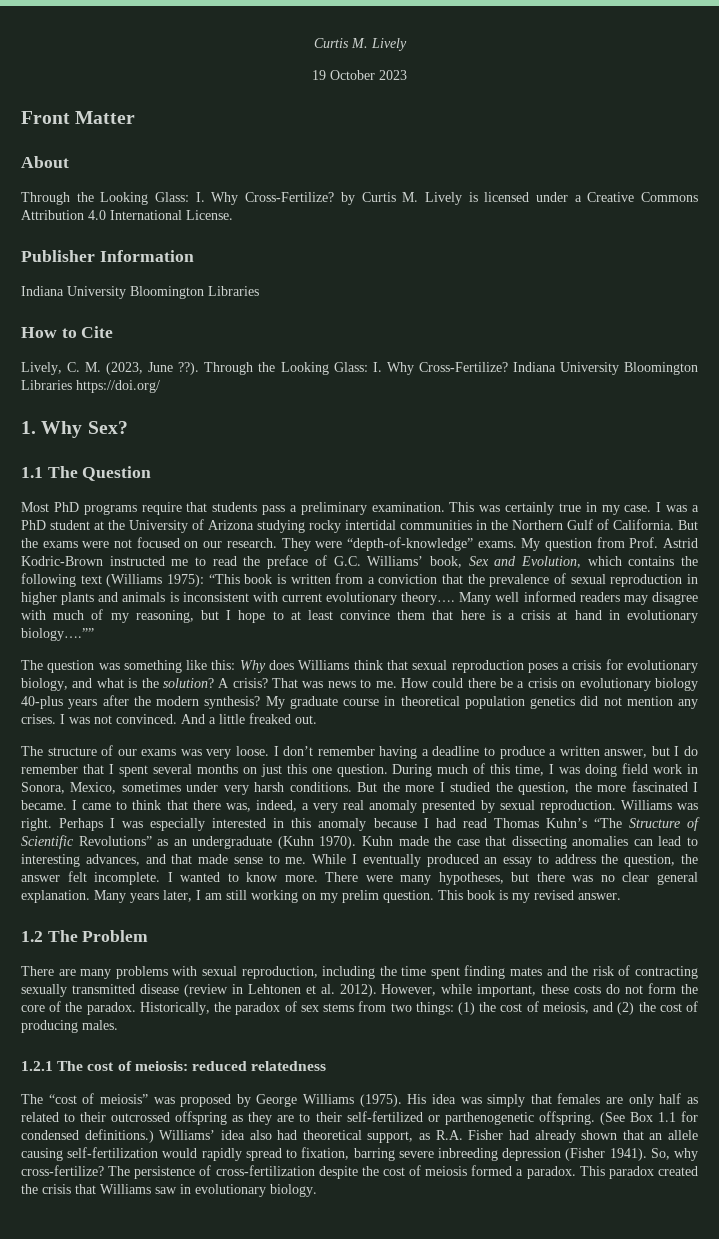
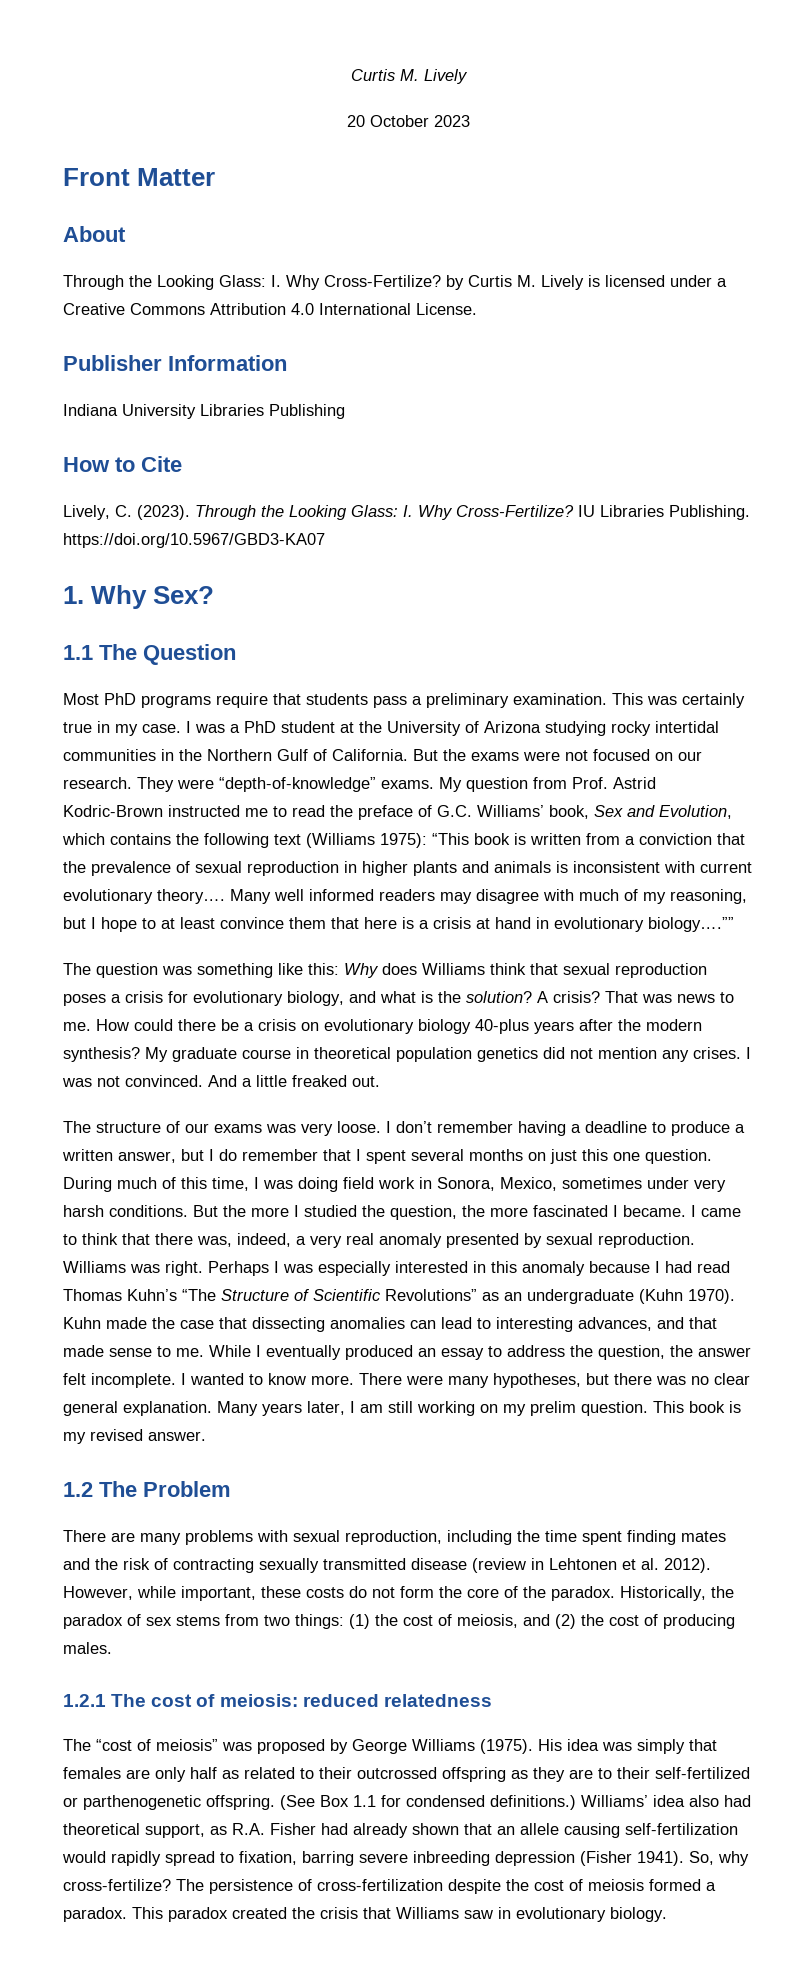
[312,70,326,80] 19 -> [347,115,365,127] 20
[130,286,259,299] Bloomington Libraries -> [200,404,345,419] Libraries Publishing
[85,362,698,375] [21,380,160,393] M. (2023, June ??). Through the Looking Glass: I. Why Cross-Fertilize? Indiana University Bloomington Libraries https://doi.org/ -> [137,505,750,520] [63,533,325,548] (2023). Through the Looking Glass: I. Why Cross-Fertilize? IU Libraries Publishing. https://doi.org/10.5967/GBD3-KA07

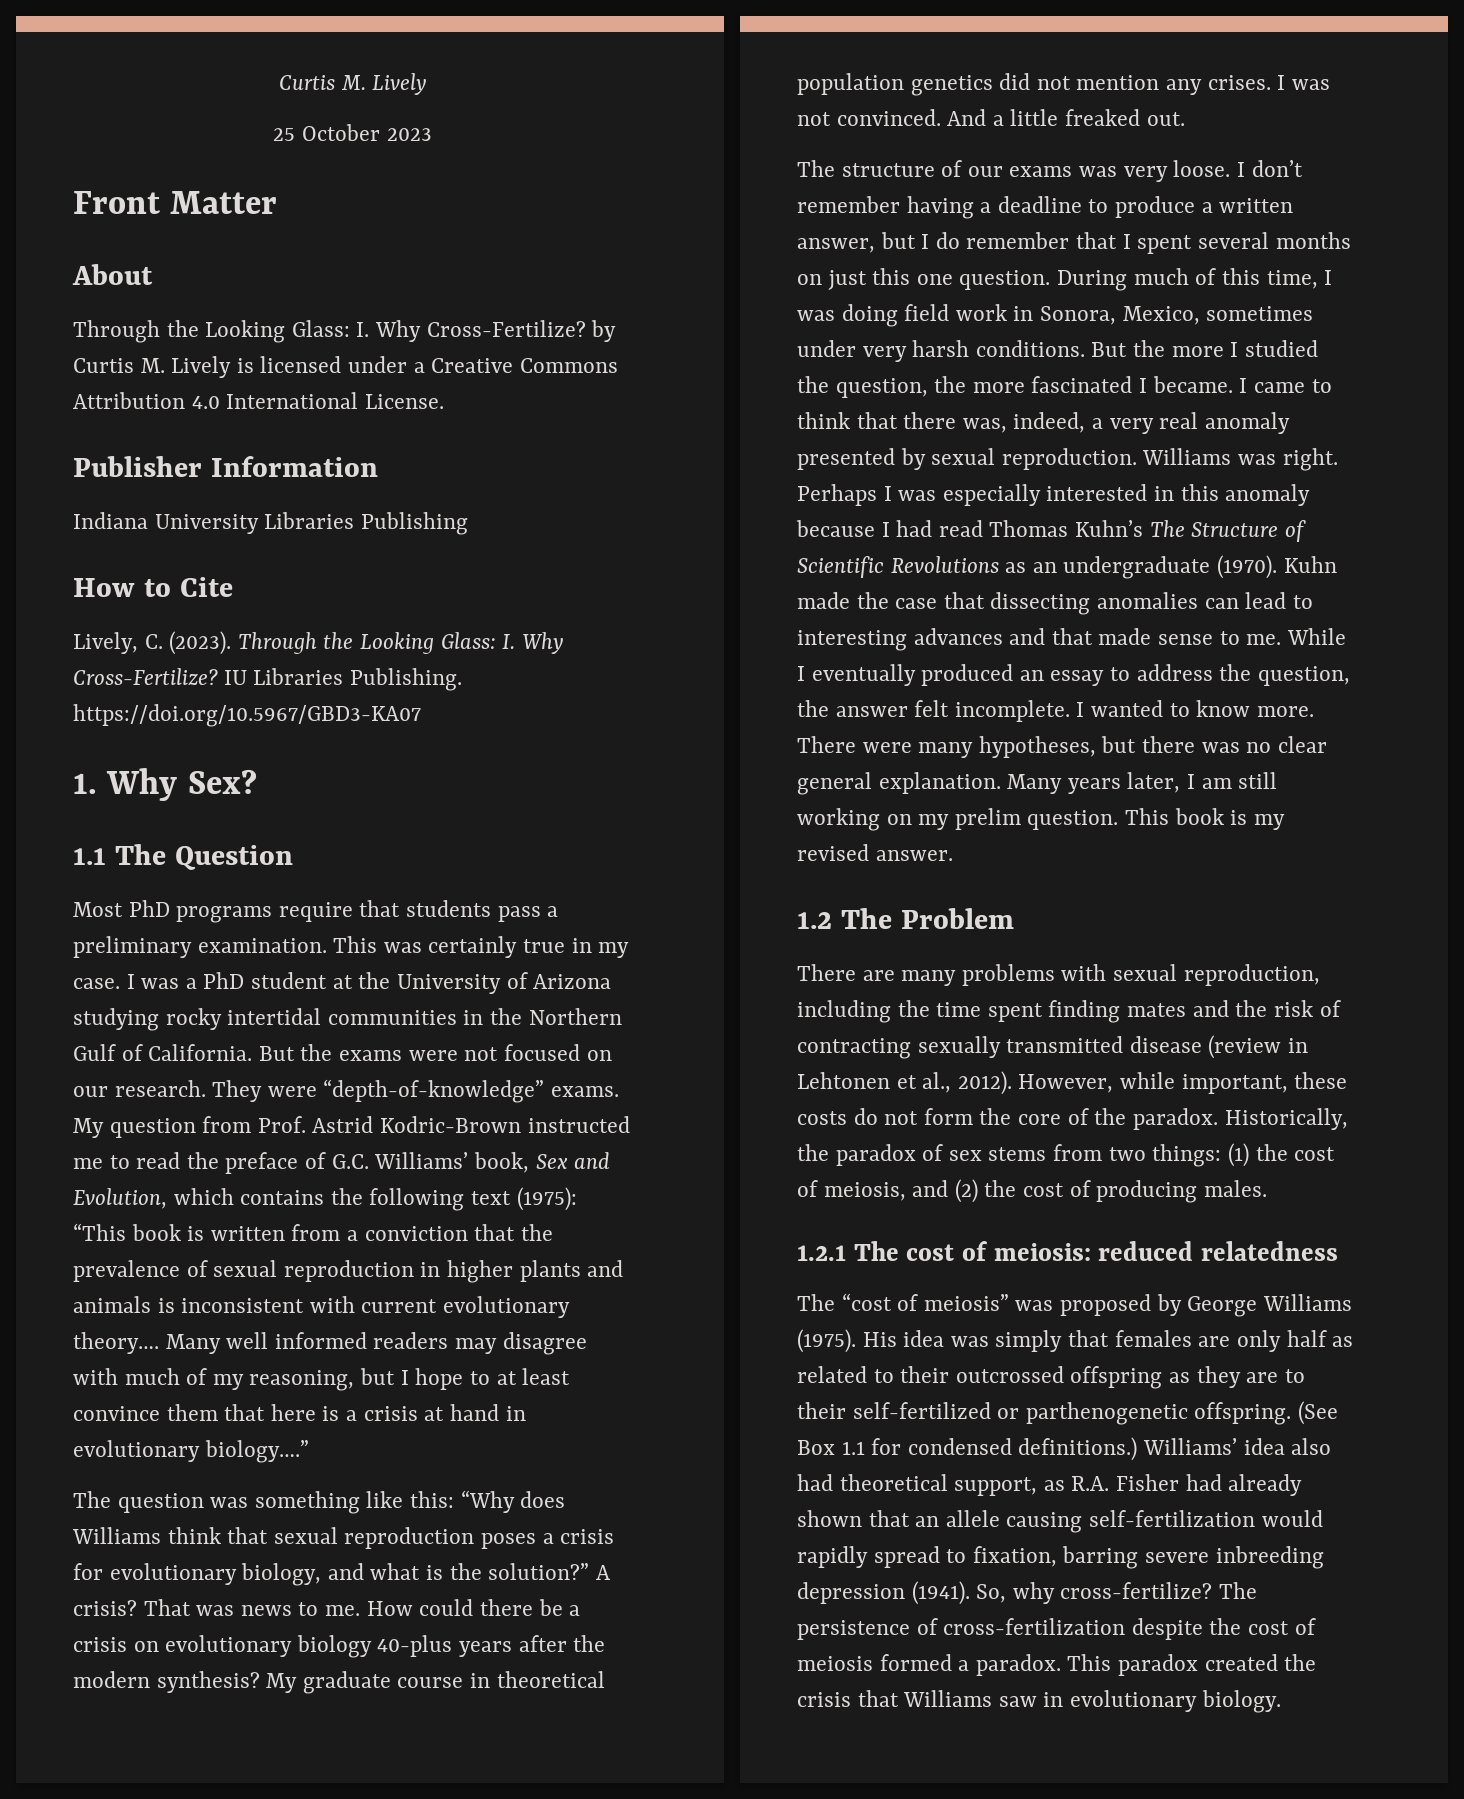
[347,115,365,127] 20 -> [273,128,296,141] 25
[306,833,427,848] (Williams 1975): -> [516,1187,577,1211] (1975):
[648,917,734,932] biology….”” -> [204,1440,309,1463] biology….”
[344,963,379,978] Why -> [460,1490,515,1513] “Why
[466,991,532,1003] solution? -> [488,1563,590,1580] solution?”
[182,1289,216,1301] “The -> [1149,520,1185,537] The
[385,1289,477,1301] Revolutions” -> [890,556,999,573] Revolutions
[639,1289,735,1304] (Kuhn 1970). -> [1217,555,1278,579] (1970).
[578,1317,652,1331] advances, -> [913,628,1003,645] advances
[641,1558,659,1570] al. -> [922,1072,952,1093] al.,
[580,1851,684,1866] (Fisher 1941). -> [911,1581,970,1605] (1941).

